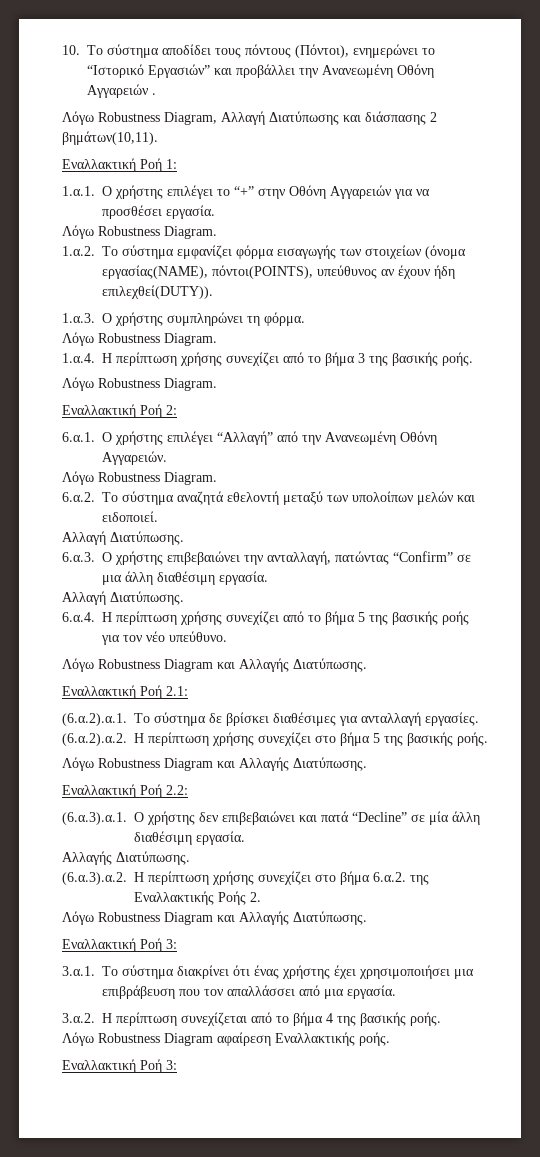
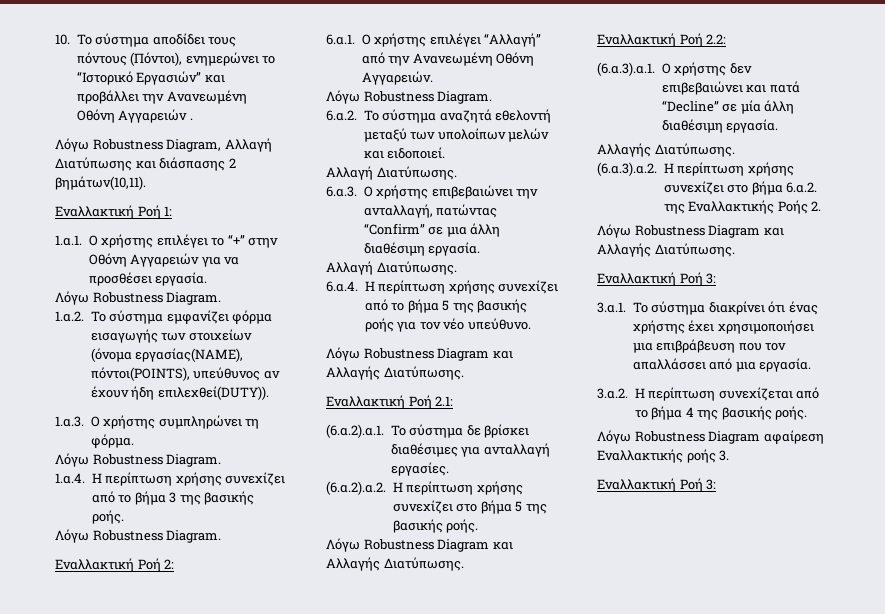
[359,1032,390,1046] ροής. -> [686,449,730,463] ροής 3.

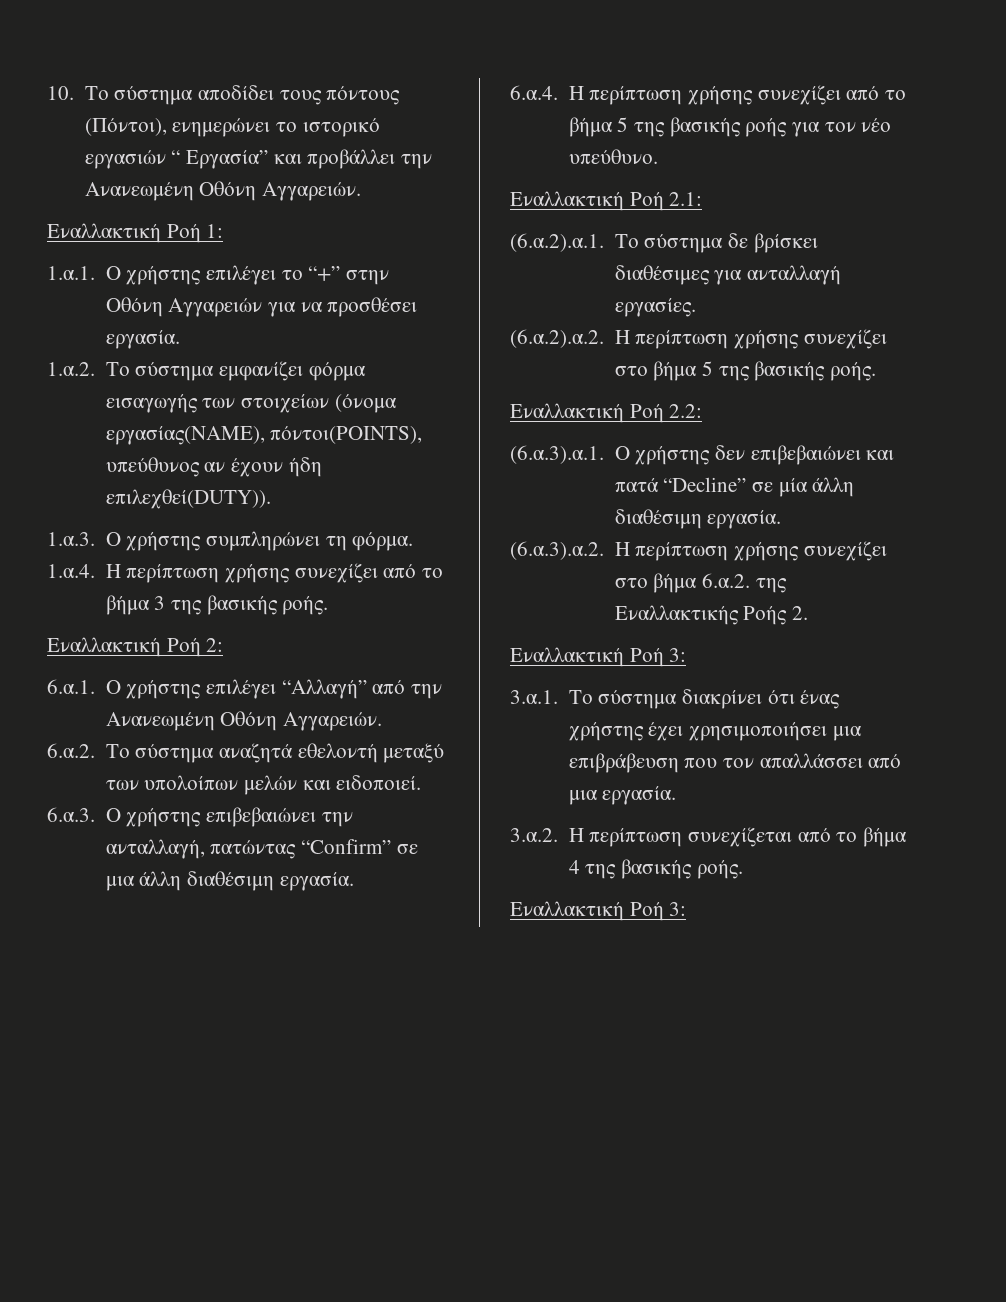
[76,71,202,85] “Ιστορικό Εργασιών” -> [302,118,380,137] [84,150,268,169] ιστορικό εργασιών “ Εργασία”
[118,109,193,123] [55,138,272,152] [55,157,236,171] [55,176,146,190] Αγγαρειών . // Λόγω Robustness Diagram, Αλλαγή Διατύπωσης και διάσπασης 2 βημάτων(10,11). -> [261,182,361,201] Αγγαρειών.
[55,291,222,305] // Λόγω Robustness Diagram. -> (180, 339) none
[55,453,222,467] // Λόγω Robustness Diagram. -> (414, 541) none
[55,529,222,543] // Λόγω Robustness Diagram. -> (329, 605) none
[326,90,493,104] // Λόγω Robustness Diagram. -> (382, 721) none
[326,166,457,180] // Αλλαγή Διατύπωσης. -> (422, 782) none
[326,261,457,275] // Αλλαγή Διατύπωσης. -> (354, 881) none
[326,347,513,361] [326,366,464,380] // Λόγω Robustness Diagram και Αλλαγής Διατύπωσης. -> (658, 156) none
[326,538,513,552] [326,557,464,571] // Λόγω Robustness Diagram και Αλλαγής Διατύπωσης. -> (876, 371) none
[597,143,735,157] // Αλλαγής Διατύπωσης. -> (782, 519) none
[597,224,784,238] [597,243,735,257] // Λόγω Robustness Diagram και Αλλαγής Διατύπωσης. -> (808, 613) none
[597,430,824,445] [597,449,730,463] // Λόγω Robustness Diagram αφαίρεση Εναλλακτικής ροής 3. -> (743, 869) none

